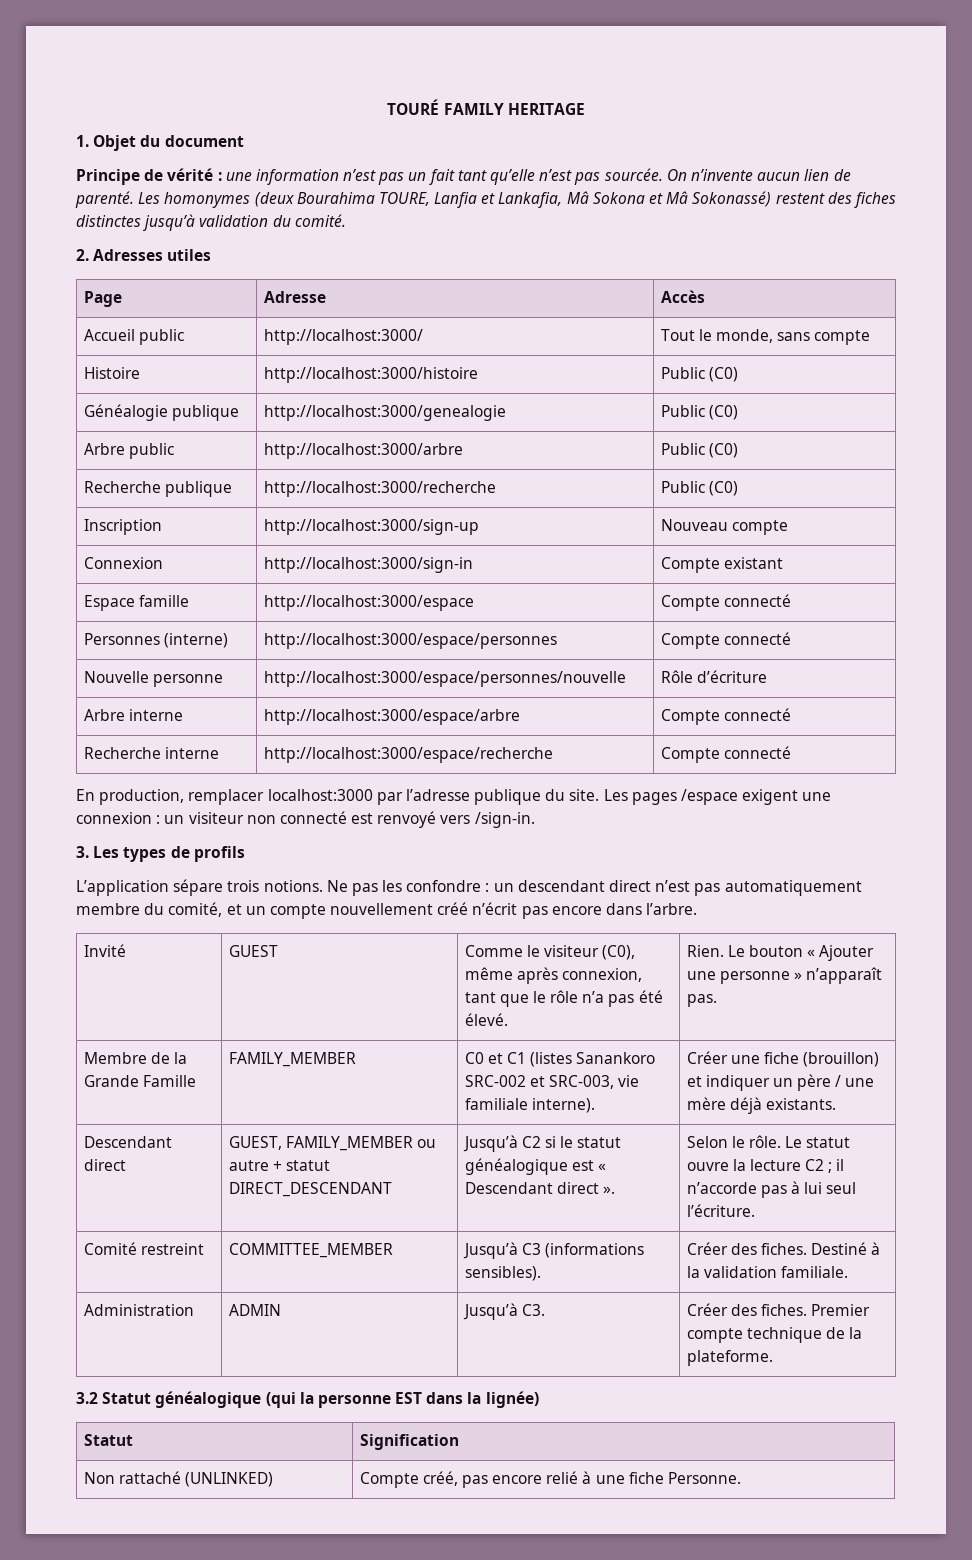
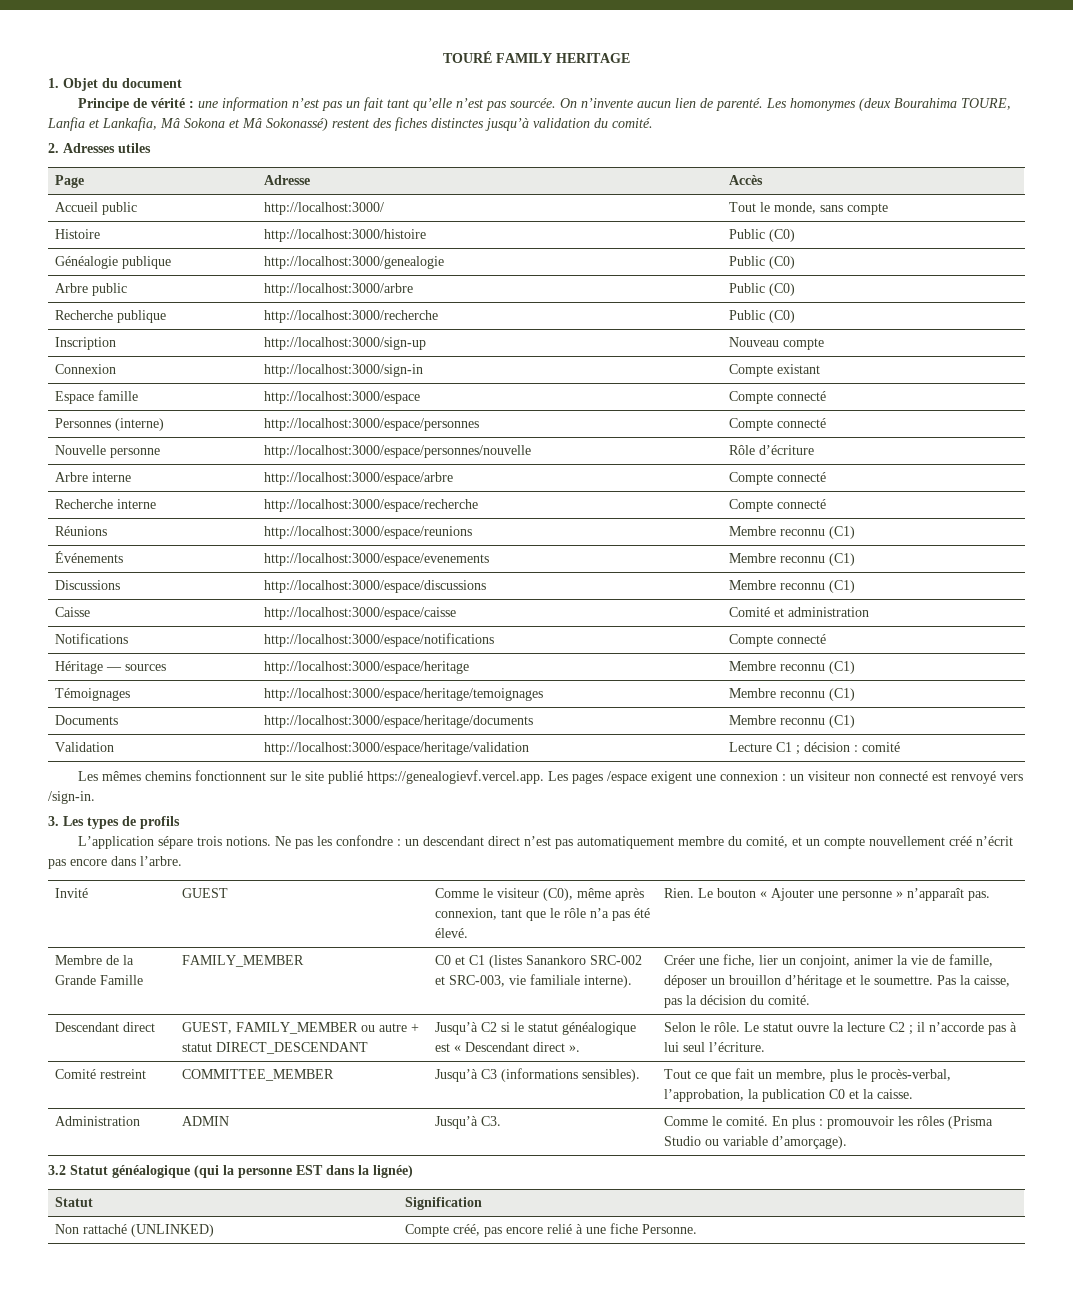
[76,789,600,805] // En production, remplacer localhost:3000 par l’adresse publique du site. -> [55,526,108,536] [264,526,473,539] [729,526,856,539] [55,551,124,563] [264,553,490,566] [729,553,856,566] [55,580,121,590] [264,580,487,593] [729,580,856,593] [55,607,91,617] [264,607,457,620] [729,607,870,617] [55,633,129,644] [264,633,495,647] [729,634,827,647] [55,661,167,674] [264,661,470,674] [729,661,856,674] [55,688,131,701] [264,688,544,701] [729,688,856,701] [55,715,119,725] [264,715,534,728] [729,715,856,728] [55,742,115,752] [264,742,530,755] [729,742,901,755] [78,770,545,784] // Réunions | http://localhost:3000/espace/reunions | Membre reconnu (C1) // Événements | http://localhost:3000/espace/evenements | Membre reconnu (C1) // Discussions | http://localhost:3000/espace/discussions | Membre reconnu (C1) // Caisse | http://localhost:3000/espace/caisse | Comité et administration // Notifications | http://localhost:3000/espace/notifications | Compte connecté // Héritage — sources | http://localhost:3000/espace/heritage | Membre reconnu (C1) // Témoignages | http://localhost:3000/espace/heritage/temoignages | Membre reconnu (C1) // Documents | http://localhost:3000/espace/heritage/documents | Membre reconnu (C1) // Validation | http://localhost:3000/espace/heritage/validation | Lecture C1 ; décision : comité // Les mêmes chemins fonctionnent sur le site publié https://genealogievf.vercel.app.
[763,1052,880,1067] [686,1074,875,1091] [686,1097,836,1114] fiche (brouillon) et indiquer un père / une mère déjà existants. -> [723,954,994,968] [664,975,1011,988] [664,995,811,1008] fiche, lier un conjoint, animer la vie de famille, déposer un brouillon d’héritage et le soumettre. Pas la caisse, pas la décision du comité.
[686,1242,881,1255] [686,1266,848,1278] [83,1304,194,1316] [228,1304,281,1316] [462,1303,545,1320] [686,1303,871,1316] [686,1327,863,1343] [686,1350,773,1366] Créer des fiches. Destiné à la validation familiale. // Administration | ADMIN | Jusqu’à C3. | Créer des fiches. Premier compte technique de la plateforme. -> [664,1068,952,1082] [664,1089,914,1102] [55,1116,141,1126] [182,1116,230,1126] [435,1116,502,1129] [664,1116,994,1129] [664,1136,848,1149] Tout ce que fait un membre, plus le procès-verbal, l’approbation, la publication C0 et la caisse. // Administration | ADMIN | Jusqu’à C3. | Comme le comité. En plus : promouvoir les rôles (Prisma Studio ou variable d’amorçage).

